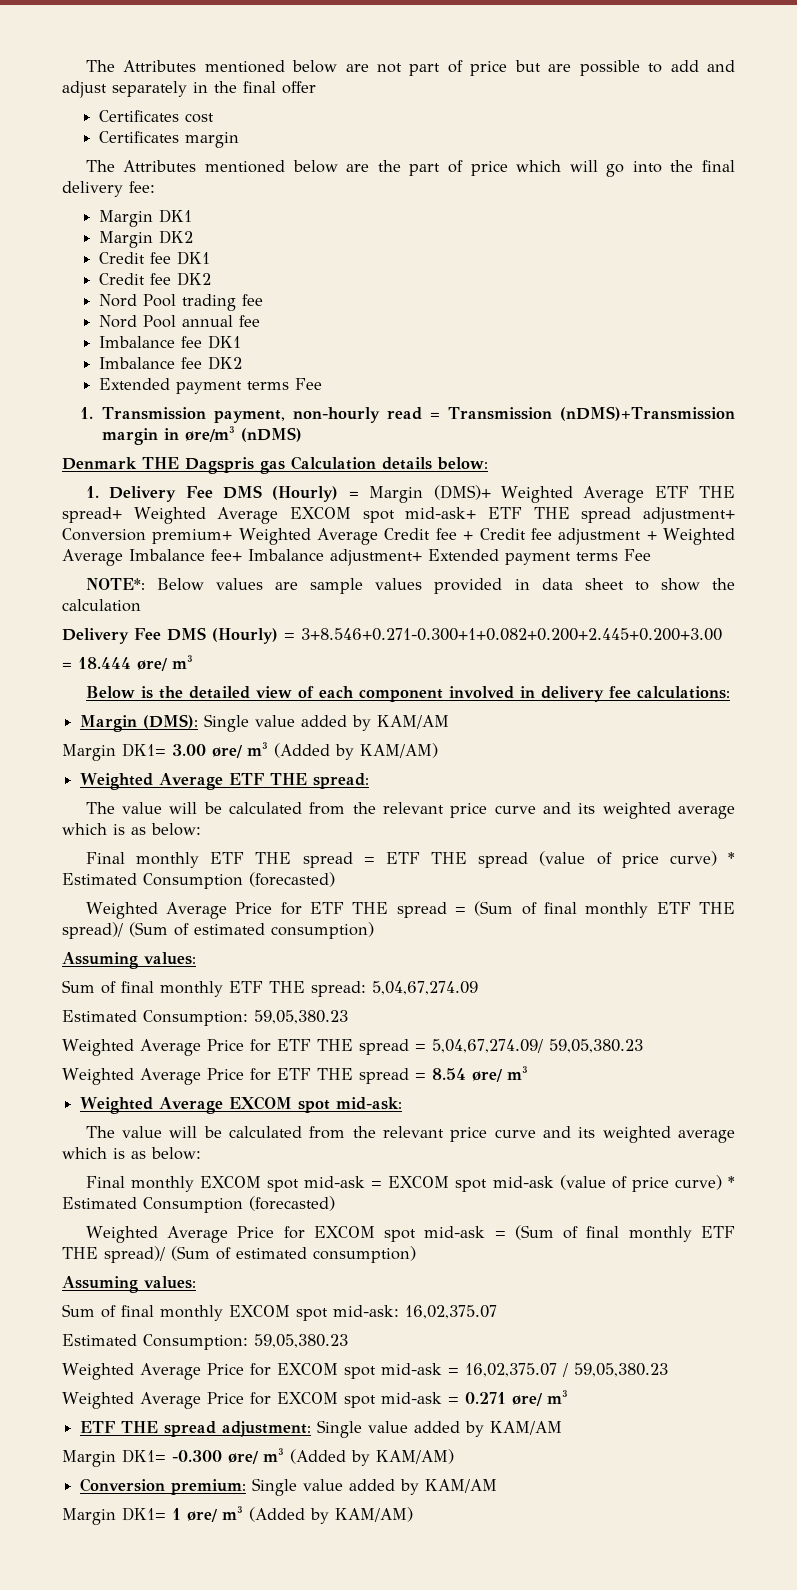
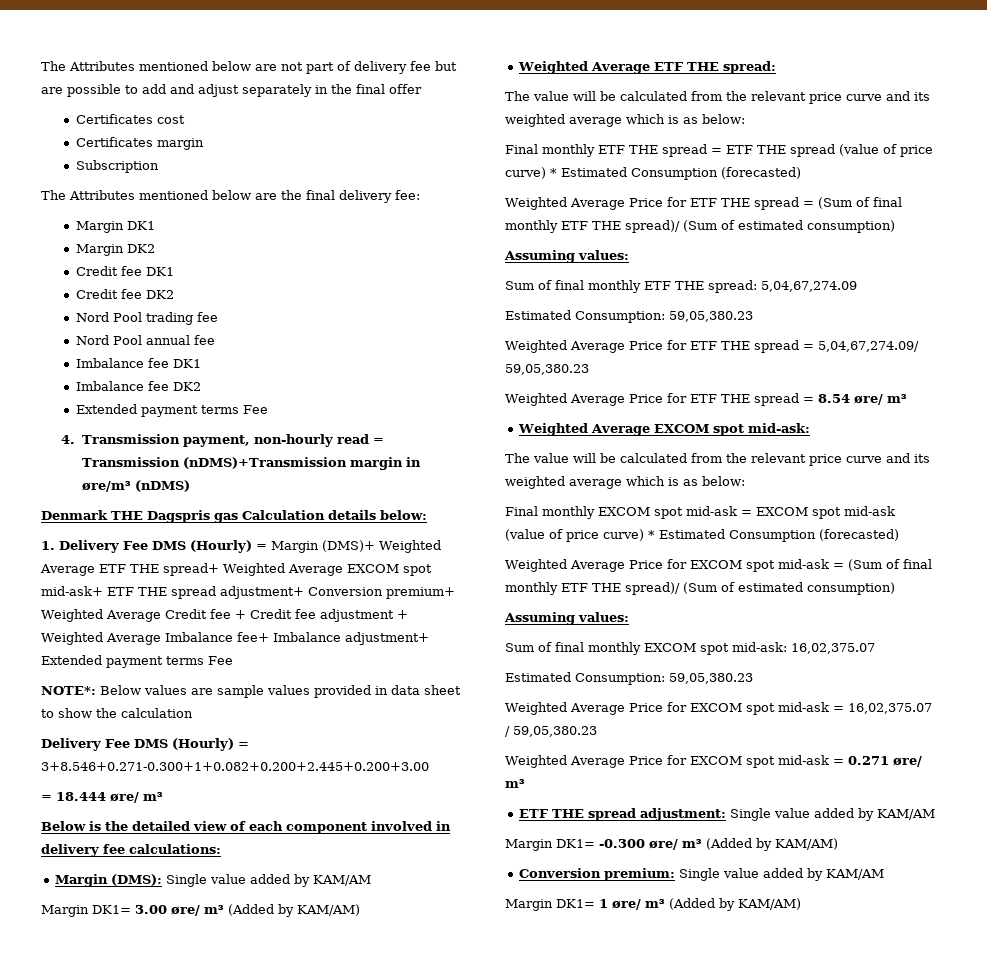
[470,61,508,76] price -> [354,61,431,74] delivery fee
(239, 140) none -> [75,160,159,173] // Subscription
[409,160,694,177] part of price which will go into the -> (302, 195) none
[80,407,94,419] 1. -> [61,435,76,444] 4.

